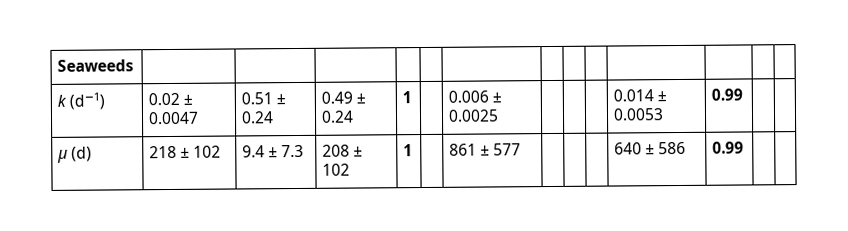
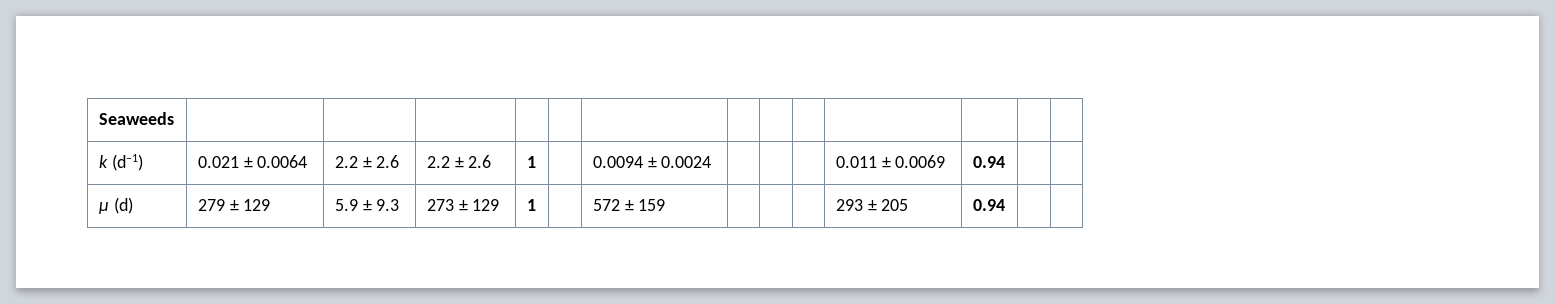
[148,92,194,106] [148,111,200,125] [241,92,287,105] [241,111,275,124] [321,91,367,104] [321,110,355,123] [402,91,413,104] [448,90,503,103] [448,109,500,122] [613,89,668,102] [613,108,665,121] [711,88,744,101] [57,146,93,163] [149,145,222,159] [242,144,305,158] [322,144,364,157] [322,163,351,176] [403,144,414,157] [449,143,522,156] [614,141,687,155] [712,141,745,154] 0.02 ± 0.0047 | 0.51 ± 0.24 | 0.49 ± 0.24 | 1 | | 0.006 ± 0.0025 | | | | 0.014 ± 0.0053 | 0.99 | | // µ (d) | 218 ± 102 | 9.4 ± 7.3 | 208 ± 102 | 1 | | 861 ± 577 | | | | 640 ± 586 | 0.99 -> [197,155,308,168] [334,155,400,168] [426,155,492,168] [526,156,536,168] [592,156,712,168] [835,155,946,168] [972,156,1005,168] [98,197,133,214] [197,199,271,211] [334,199,400,211] [426,199,500,211] [526,199,536,211] [592,199,666,211] [835,199,909,211] [972,199,1005,211] 0.021 ± 0.0064 | 2.2 ± 2.6 | 2.2 ± 2.6 | 1 | | 0.0094 ± 0.0024 | | | | 0.011 ± 0.0069 | 0.94 | | // µ (d) | 279 ± 129 | 5.9 ± 9.3 | 273 ± 129 | 1 | | 572 ± 159 | | | | 293 ± 205 | 0.94

